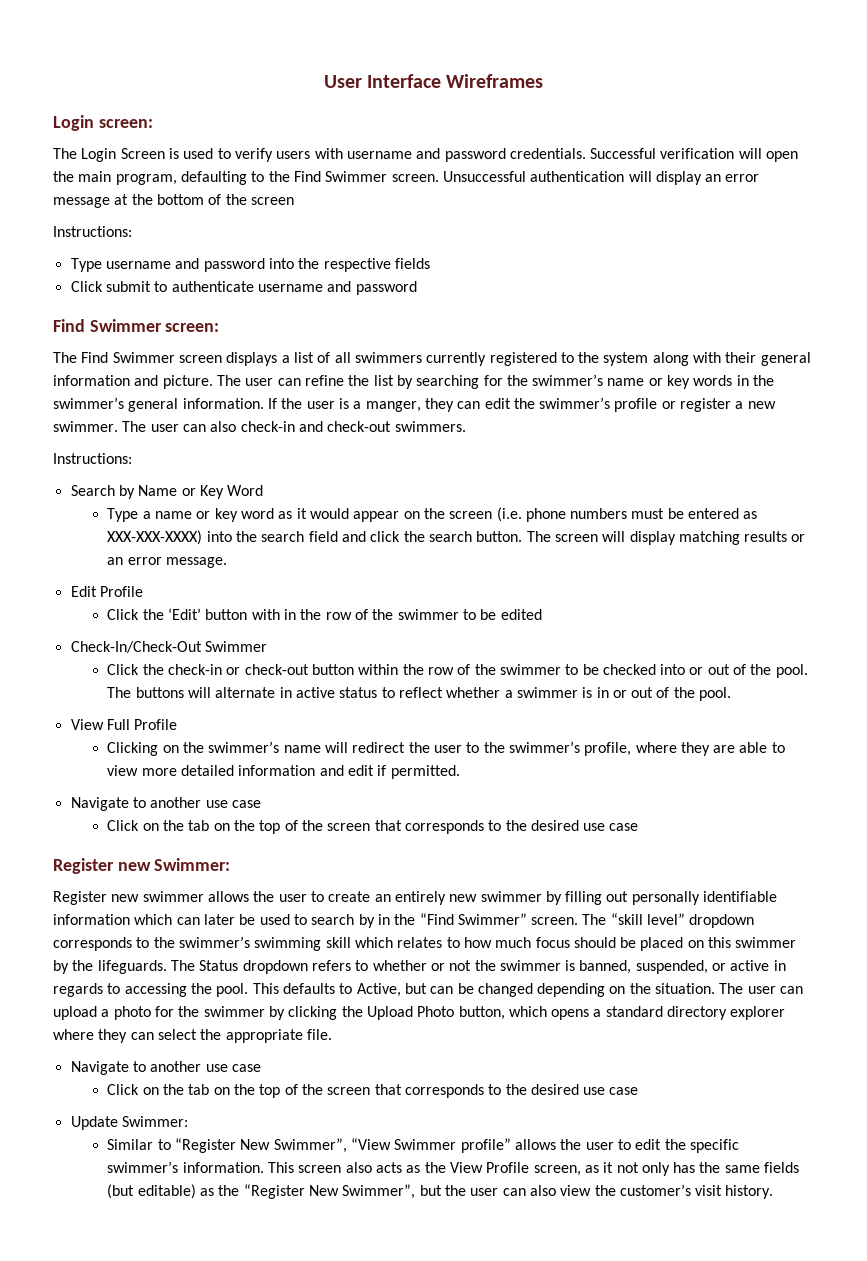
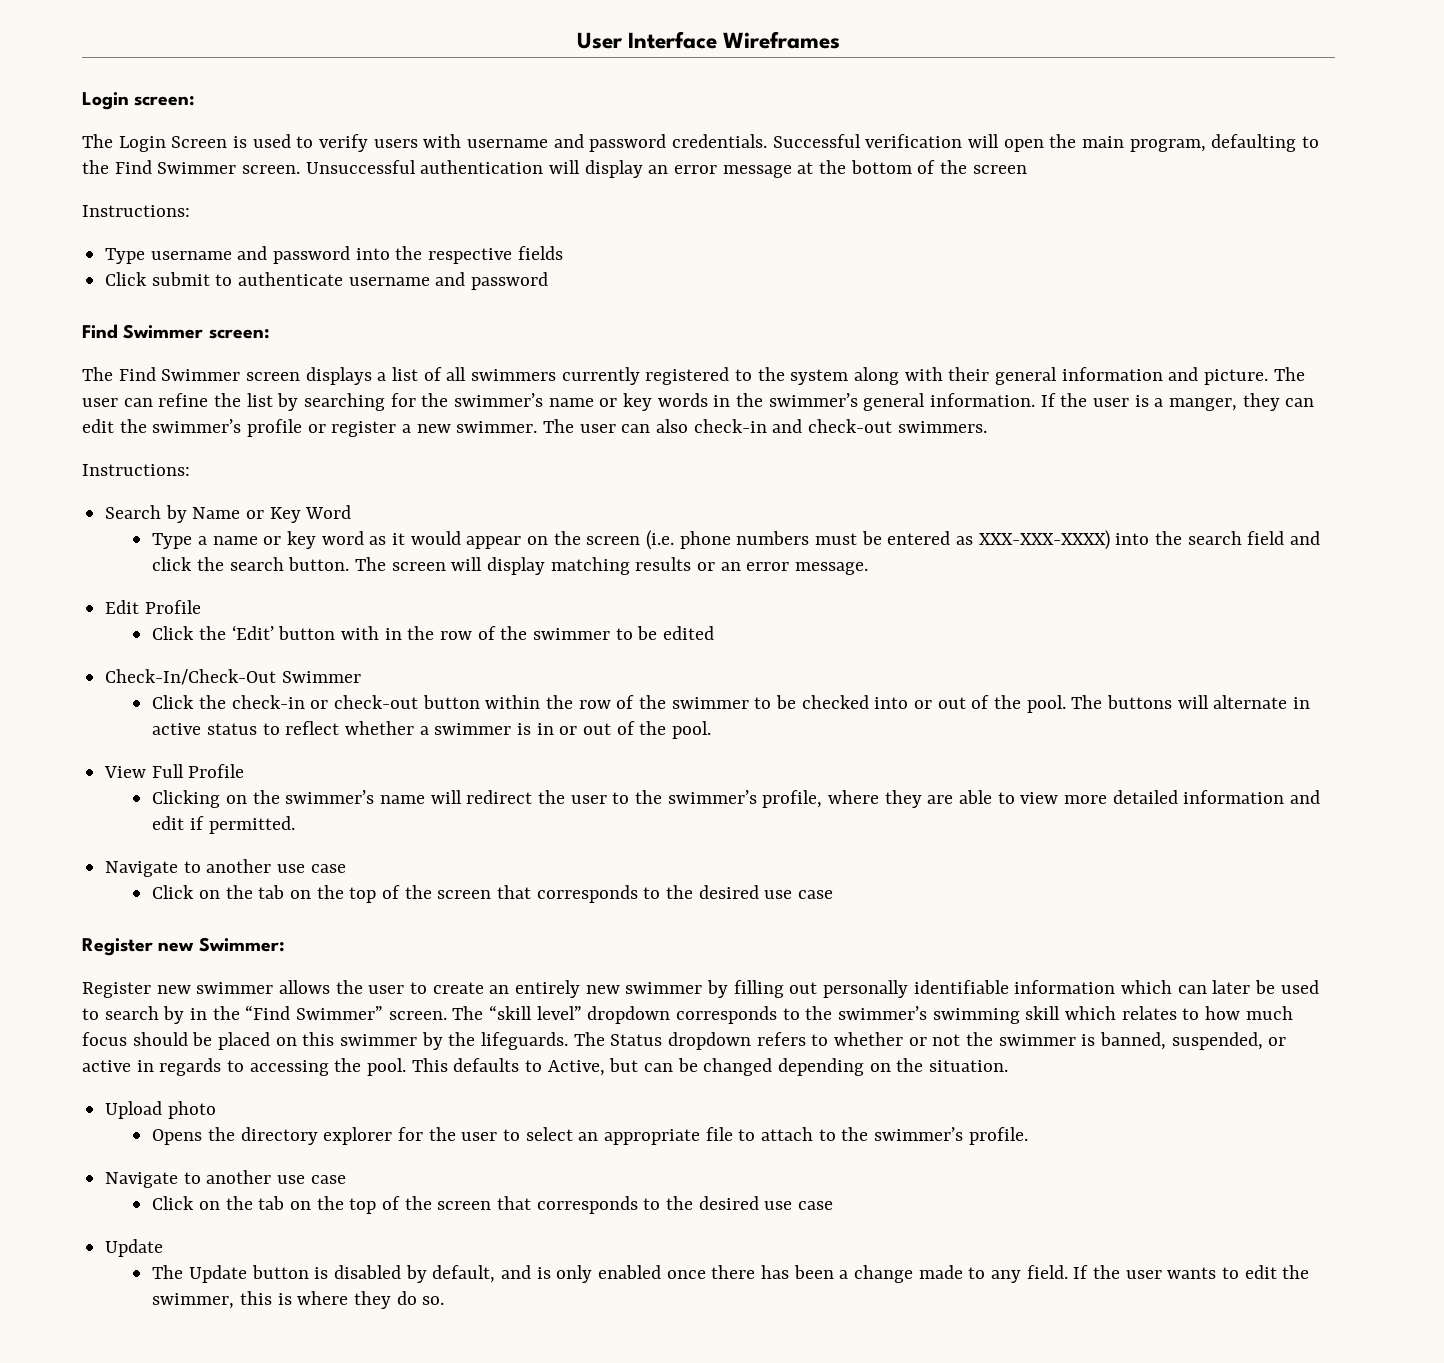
[719,983,804,994] [53,1006,786,1020] [53,1029,332,1043] The user can upload a photo for the swimmer by clicking the Upload Photo button, which opens a standard directory explorer where they can select the appropriate file. -> [105,1101,216,1119] [152,1127,1028,1145] // Upload photo // Opens the directory explorer for the user to select an appropriate file to attach to the swimmer’s profile.
[121,1116,188,1127] [107,1138,614,1153] Swimmer: // Similar to “Register New Swimmer”, “View Swimmer profile” allows the user -> [152,1265,1217,1283] // The Update button is disabled by default, and is only enabled once there has been a change made to any field. If the user wants
[689,1139,739,1153] [107,1161,800,1176] [107,1184,774,1199] specific swimmer’s information. This screen also acts as the View Profile screen, as it not only has the same fields (but editable) as the “Register New Swimmer”, but the user can also view the customer’s visit history. -> [152,1291,445,1309] swimmer, this is where they do so.

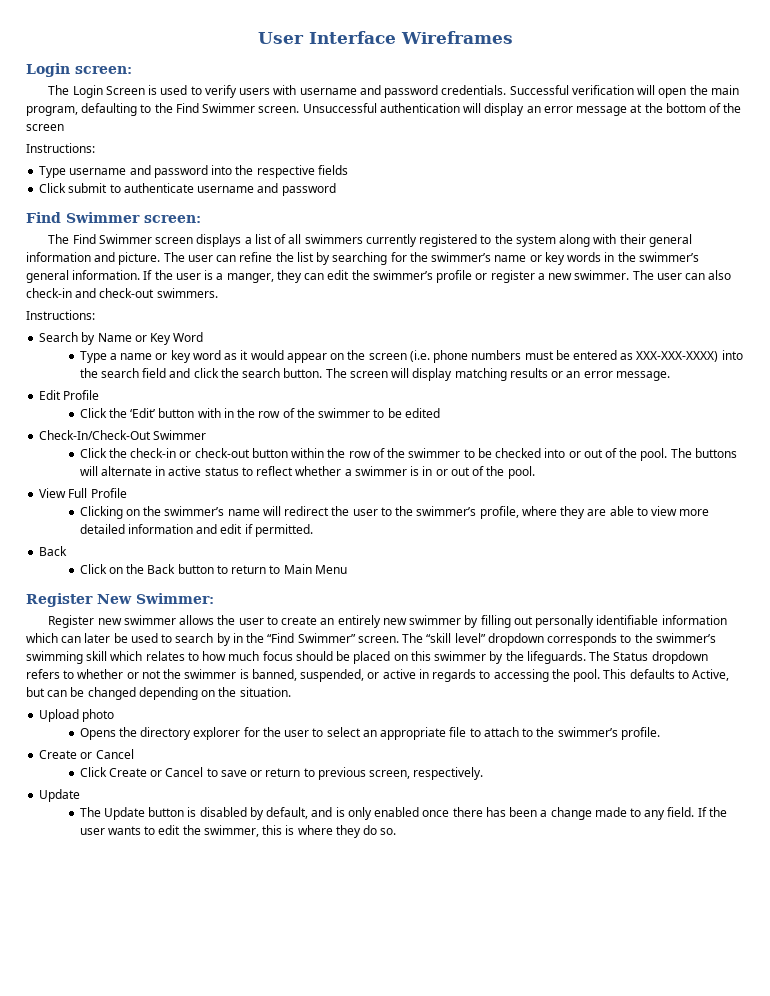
[105,859,346,877] [152,885,834,903] [82,938,195,956] Navigate to another use case // Click on the tab on the top of the screen that corresponds to the desired use case // Register new -> [39,546,68,556] [79,564,347,574] [26,593,132,607] Back // Click on the Back button to return to Main Menu // Register New
[105,1170,346,1188] [152,1196,834,1214] Navigate to another use case // Click on the tab on the top of the screen that corresponds to the desired use case -> [39,749,134,759] [79,767,484,780] Create or Cancel // Click Create or Cancel to save or return to previous screen, respectively.

